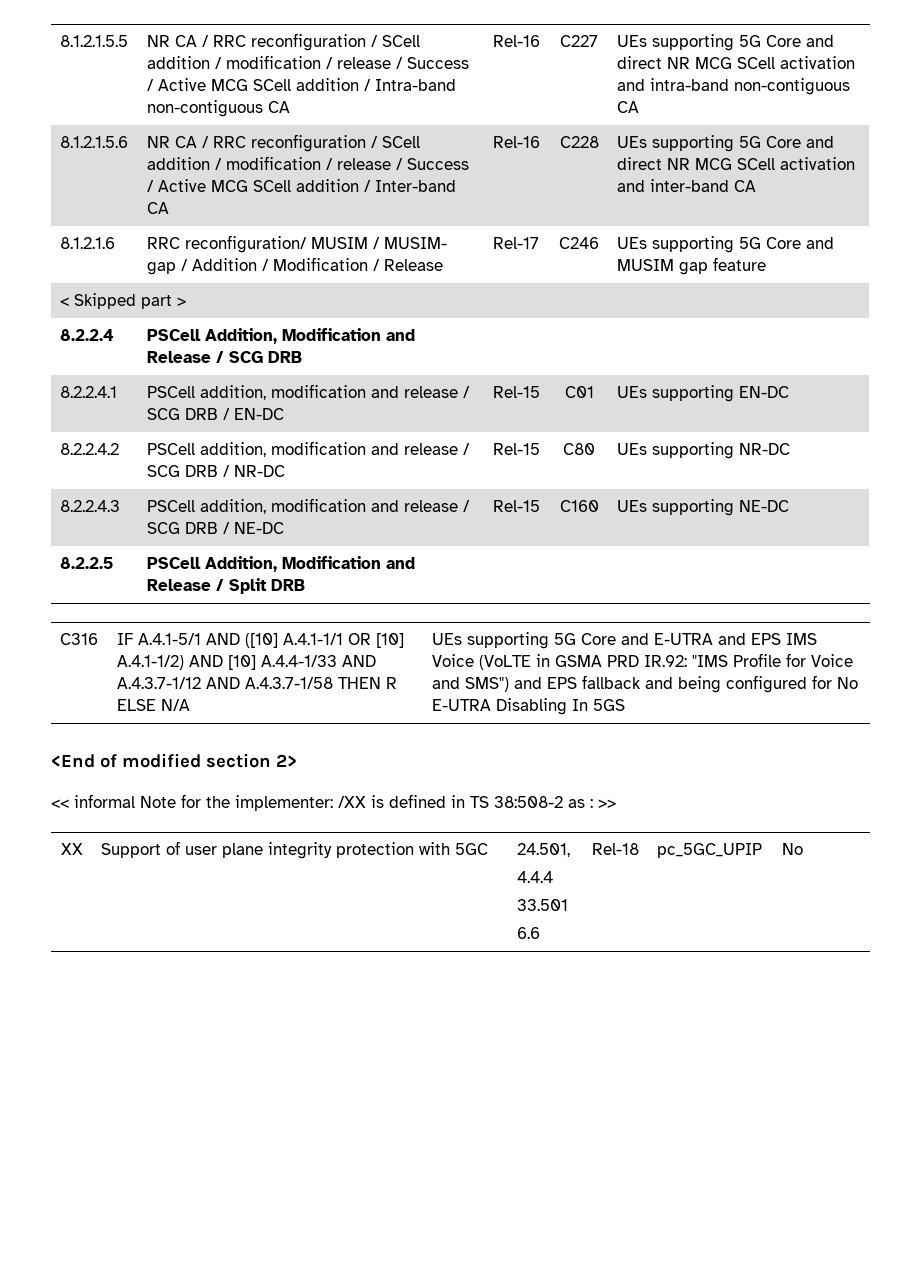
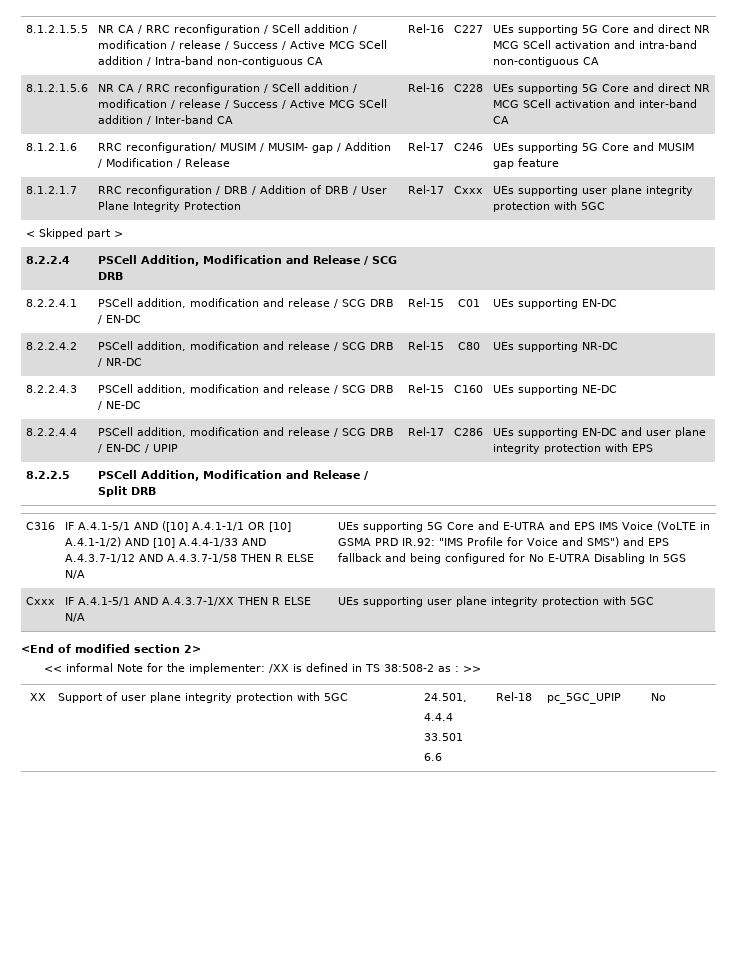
(767, 264) none -> [25,186,77,194] [97,185,387,196] [97,201,241,212] [407,185,444,194] [454,186,483,194] [492,185,693,196] [492,201,605,212] // 8.1.2.1.7 | RRC reconfiguration / DRB / Addition of DRB / User Plane Integrity Protection | Rel-17 | Cxxx | UEs supporting user plane integrity protection with 5GC
(790, 506) none -> [25,428,77,436] [97,427,394,437] [97,444,178,453] [407,427,444,436] [454,428,483,436] [492,427,706,438] [492,443,653,454] // 8.2.2.4.4 | PSCell addition, modification and release / SCG DRB / EN-DC / UPIP | Rel-17 | C286 | UEs supporting EN-DC and user plane integrity protection with EPS
(626, 705) none -> [25,597,55,605] [64,597,311,606] [64,613,85,622] [337,596,654,607] // Cxxx | IF A.4.1-5/1 AND A.4.3.7-1/XX THEN R ELSE N/A | UEs supporting user plane integrity protection with 5GC

